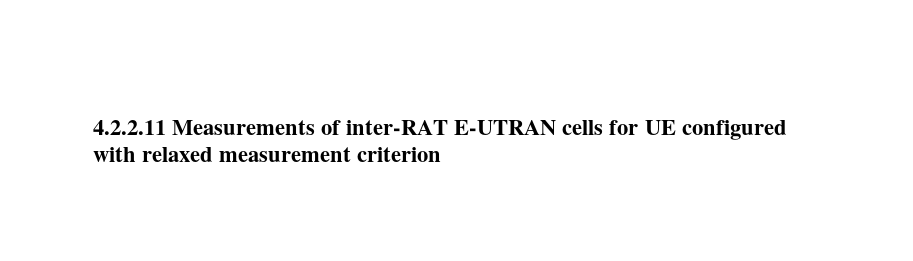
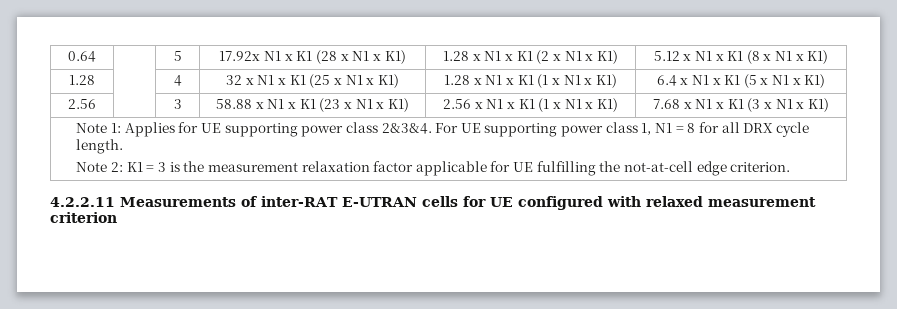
(93, 127) none -> [68,51,96,62] [173,51,182,61] [219,50,406,64] [443,50,618,64] [653,50,829,64] [69,75,95,85] [173,75,182,86] [226,74,399,88] [444,74,617,88] [656,74,826,88] [68,99,96,109] [173,99,182,109] [216,98,409,112] [443,98,618,112] [653,98,829,112] [76,122,809,137] [76,139,124,154] [76,161,791,176] 0.64 | | 5 | 17.92x N1 x K1 (28 x N1 x K1) | 1.28 x N1 x K1 (2 x N1 x K1) | 5.12 x N1 x K1 (8 x N1 x K1) // 1.28 | | 4 | 32 x N1 x K1 (25 x N1 x K1) | 1.28 x N1 x K1 (1 x N1 x K1) | 6.4 x N1 x K1 (5 x N1 x K1) // 2.56 | | 3 | 58.88 x N1 x K1 (23 x N1 x K1) | 2.56 x N1 x K1 (1 x N1 x K1) | 7.68 x N1 x K1 (3 x N1 x K1) // Note 1: Applies for UE supporting power class 2&3&4. For UE supporting power class 1, N1 = 8 for all DRX cycle length. // Note 2: K1 = 3 is the measurement relaxation factor applicable for UE fulfilling the not-at-cell edge criterion. //

